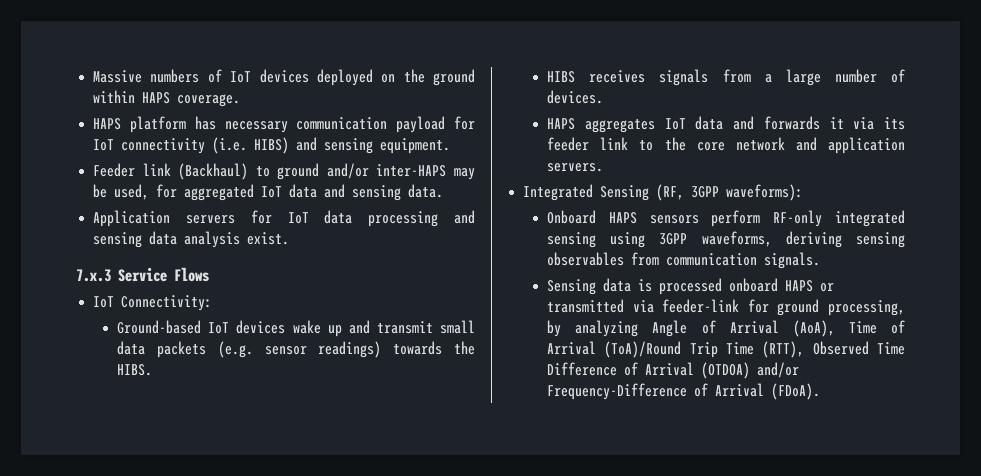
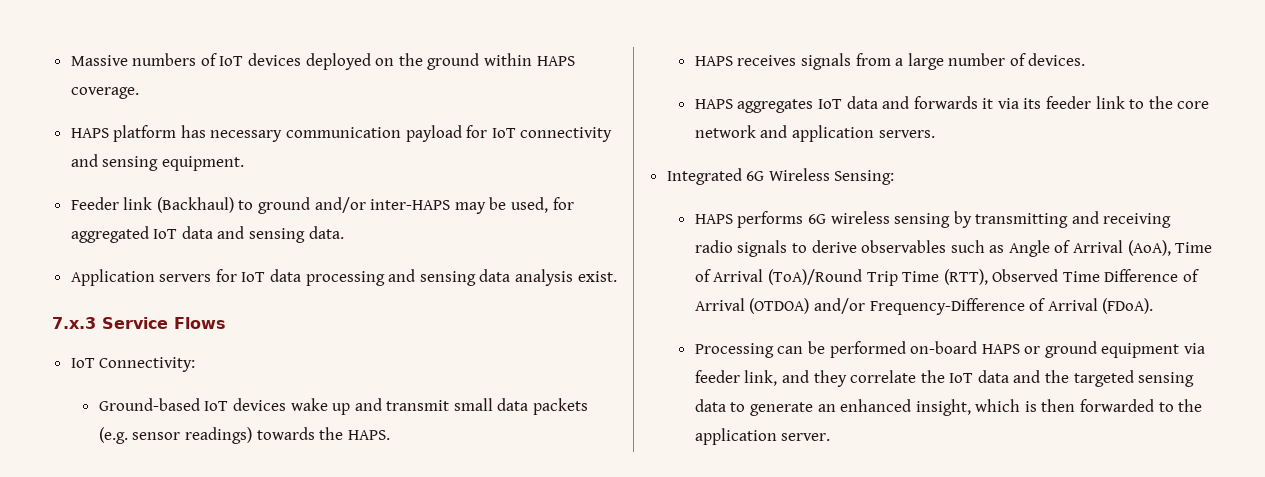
[212,137,290,154] (i.e. HIBS) -> (613, 134) none
[117,364,153,376] [547,71,576,83] HIBS. // HIBS -> [347,430,390,440] [694,56,733,66] HAPS. // HAPS
[600,184,804,201] [547,210,905,227] [547,231,905,248] [547,252,821,269] [547,278,835,295] [547,299,905,316] [547,320,639,337] Sensing (RF, 3GPP waveforms): // Onboard HAPS sensors perform RF-only integrated sensing using 3GPP waveforms, deriving sensing observables from communication signals. // Sensing data is processed onboard HAPS or transmitted via feeder-link for ground processing, by analyzing -> [746,168,895,185] [694,211,1172,228] [694,240,1005,257] 6G Wireless Sensing: // HAPS performs 6G wireless sensing by transmitting and receiving radio signals to derive observables such as
(821, 391) none -> [694,341,1206,358] [694,370,1195,387] [694,399,1203,416] [694,428,831,445] // Processing can be performed on-board HAPS or ground equipment via feeder link, and they correlate the IoT data and the targeted sensing data to generate an enhanced insight, which is then forwarded to the application server.

